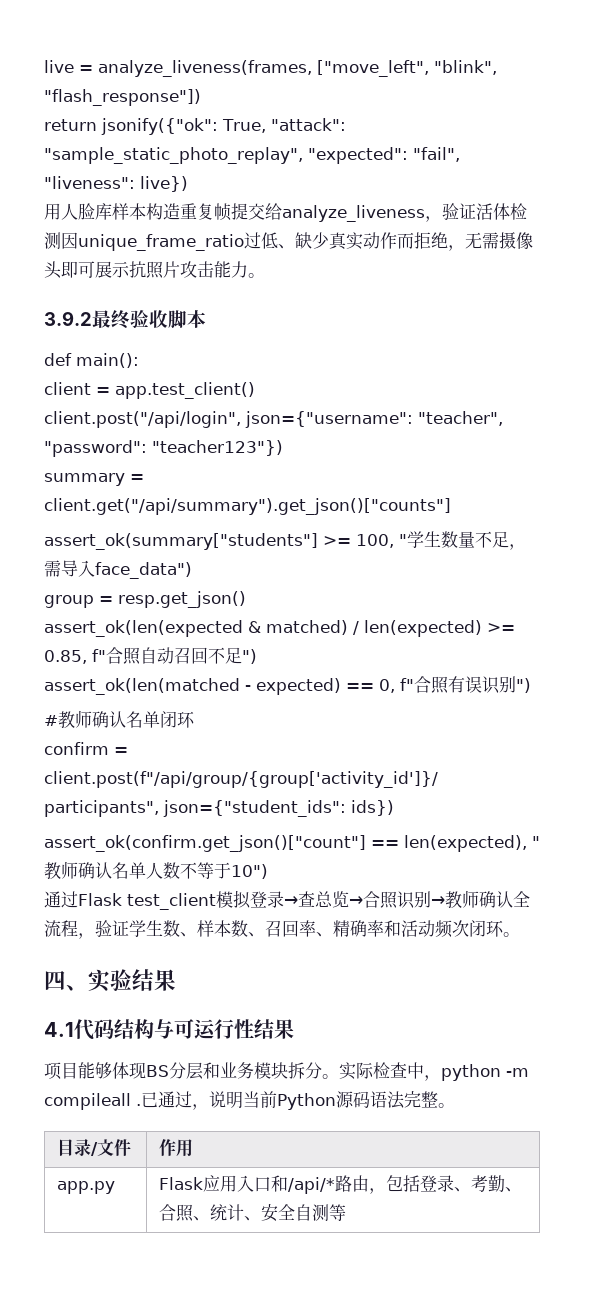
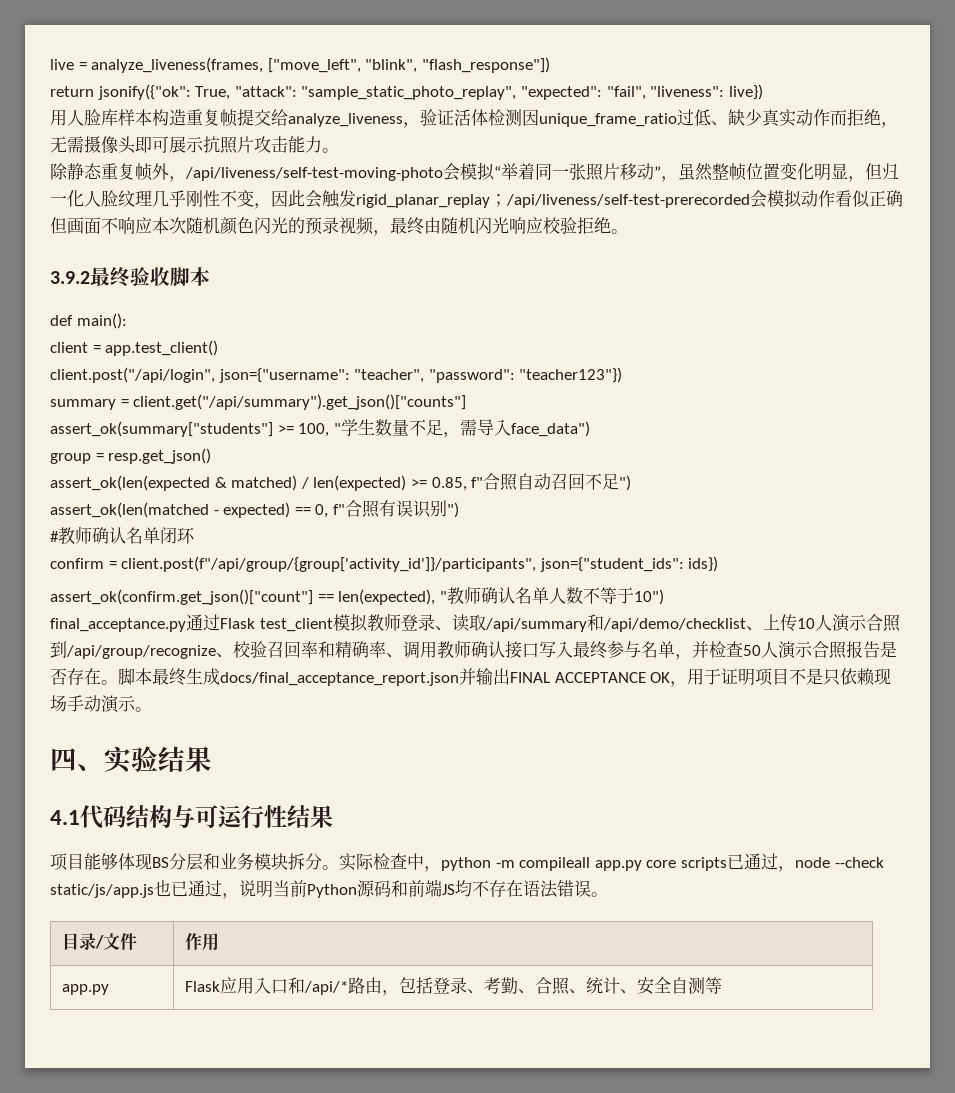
(265, 275) none -> [50,162,899,182] [50,189,903,209] [50,217,628,236] // 除静态重复帧外，/api/liveness/self-test-moving-photo会模拟“举着同一张照片移动”，虽然整帧位置变化明显，但归一化人脸纹理几乎刚性不变，因此会触发rigid_planar_replay；/api/liveness/self-test-prerecorded会模拟动作看似正确但画面不响应本次随机颜色闪光的预录视频，最终由随机闪光响应校验拒绝。
(268, 871) none -> [50,618,186,632] final_acceptance.py
[250,890,530,909] [44,920,504,939] 登录→查总览→合照识别→教师确认全流程，验证学生数、样本数、召回率、精确率和活动频次闭环 -> [366,613,901,632] [50,640,897,660] [50,668,892,687] [50,695,136,713] 教师登录、读取/api/summary和/api/demo/checklist、上传10人演示合照到/api/group/recognize、校验召回率和精确率、调用教师确认接口写入最终参与名单，并检查50人演示合照报告是否存在。脚本最终生成docs/final_acceptance_report.json并输出FINAL ACCEPTANCE OK，用于证明项目不是只依赖现场手动演示
[136,1104,141,1106] . -> [594,853,884,872] [50,880,171,898] app.py core scripts已通过，node --check static/js/app.js也
[370,1091,438,1109] 语法完整 -> [391,879,591,898] 和前端JS均不存在语法错误

